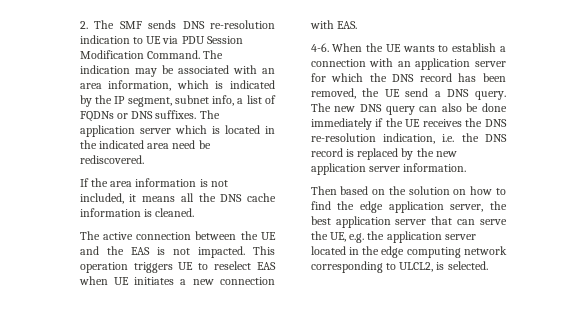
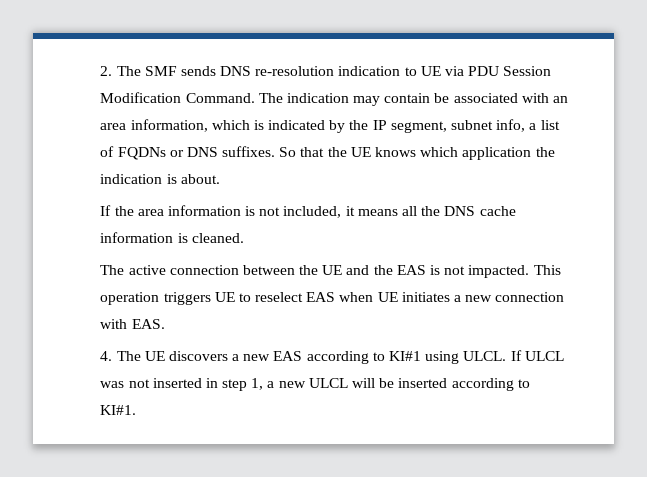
(157, 72) none -> [384,93,431,103] contain
[199,110,220,119] [79,125,275,137] [79,140,211,149] [79,155,144,164] The application server which is located in the indicated area need be rediscovered. -> [279,147,555,160] [100,174,220,184] So that the UE knows which application the indication is about.
[310,43,506,52] [310,58,506,70] [310,73,506,82] [310,88,506,100] [310,103,507,115] [310,118,507,130] [310,133,507,144] [310,148,457,160] [310,163,467,175] [310,186,506,195] [310,201,507,213] [310,216,507,228] [310,231,476,243] [310,246,507,258] [310,261,488,273] 4-6. When the UE wants to establish a connection with an application server for which the DNS record has been removed, the UE send a DNS query. The new DNS query can also be done immediately if the UE receives the DNS re-resolution indication, i.e. the DNS record is replaced by the new application server information. // Then based on the solution on how to find the edge application server, the best application server that can serve the UE, e.g. the application server located in the edge computing network corresponding to ULCL2, is selected. -> [100,350,564,364] [100,378,530,391] [100,405,137,415] 4. The UE discovers a new EAS according to KI#1 using ULCL. If ULCL was not inserted in step 1, a new ULCL will be inserted according to KI#1.

